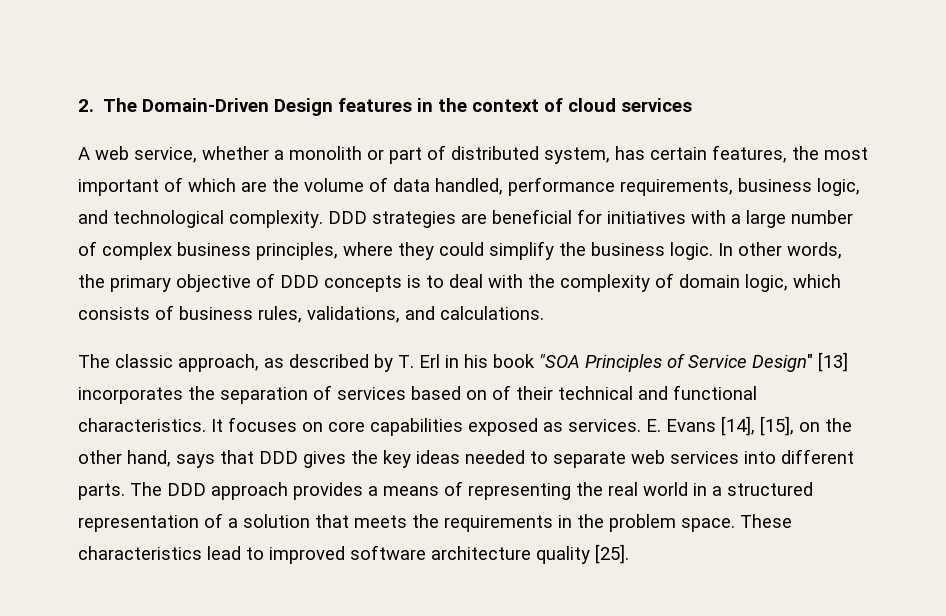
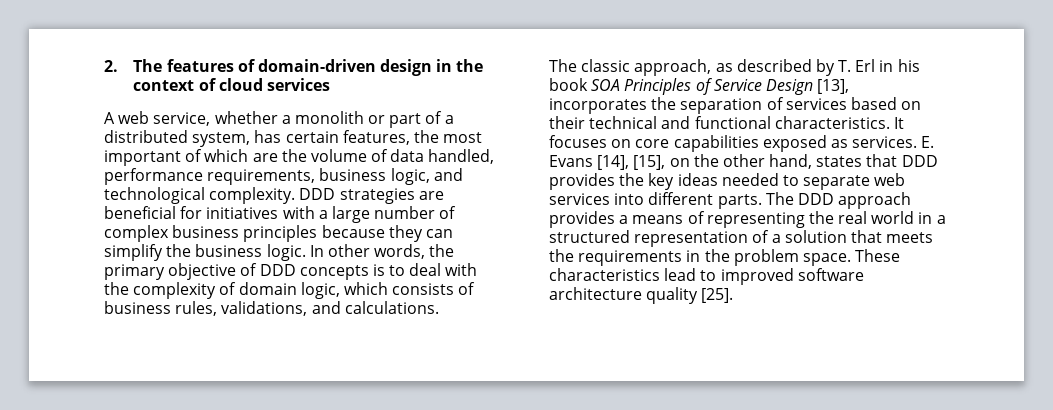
[142,98,413,116] Domain-Driven Design features -> [166,59,433,76] features of domain-driven design
(446, 152) none -> [444,115,454,124] a
[256,242,484,260] principles, where they could -> [243,225,453,242] principles because they can
[539,354,580,368] "SOA -> [591,79,621,91] SOA
[752,352,848,372] Design" [13] -> [765,79,850,95] Design [13],
[492,385,511,400] of -> (922, 105) none
[176,454,215,468] says -> [816,156,863,167] states
[303,451,346,468] gives -> [549,173,615,190] provides

